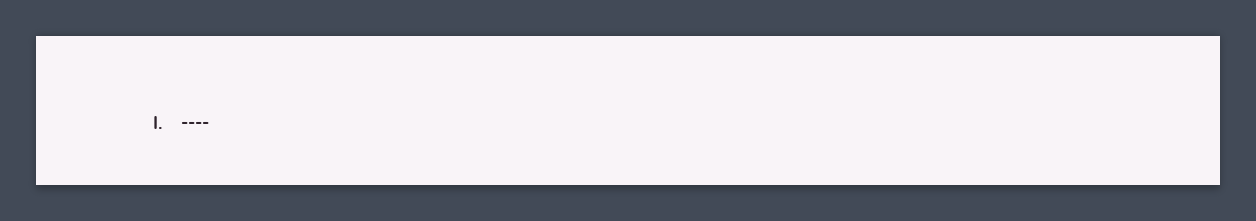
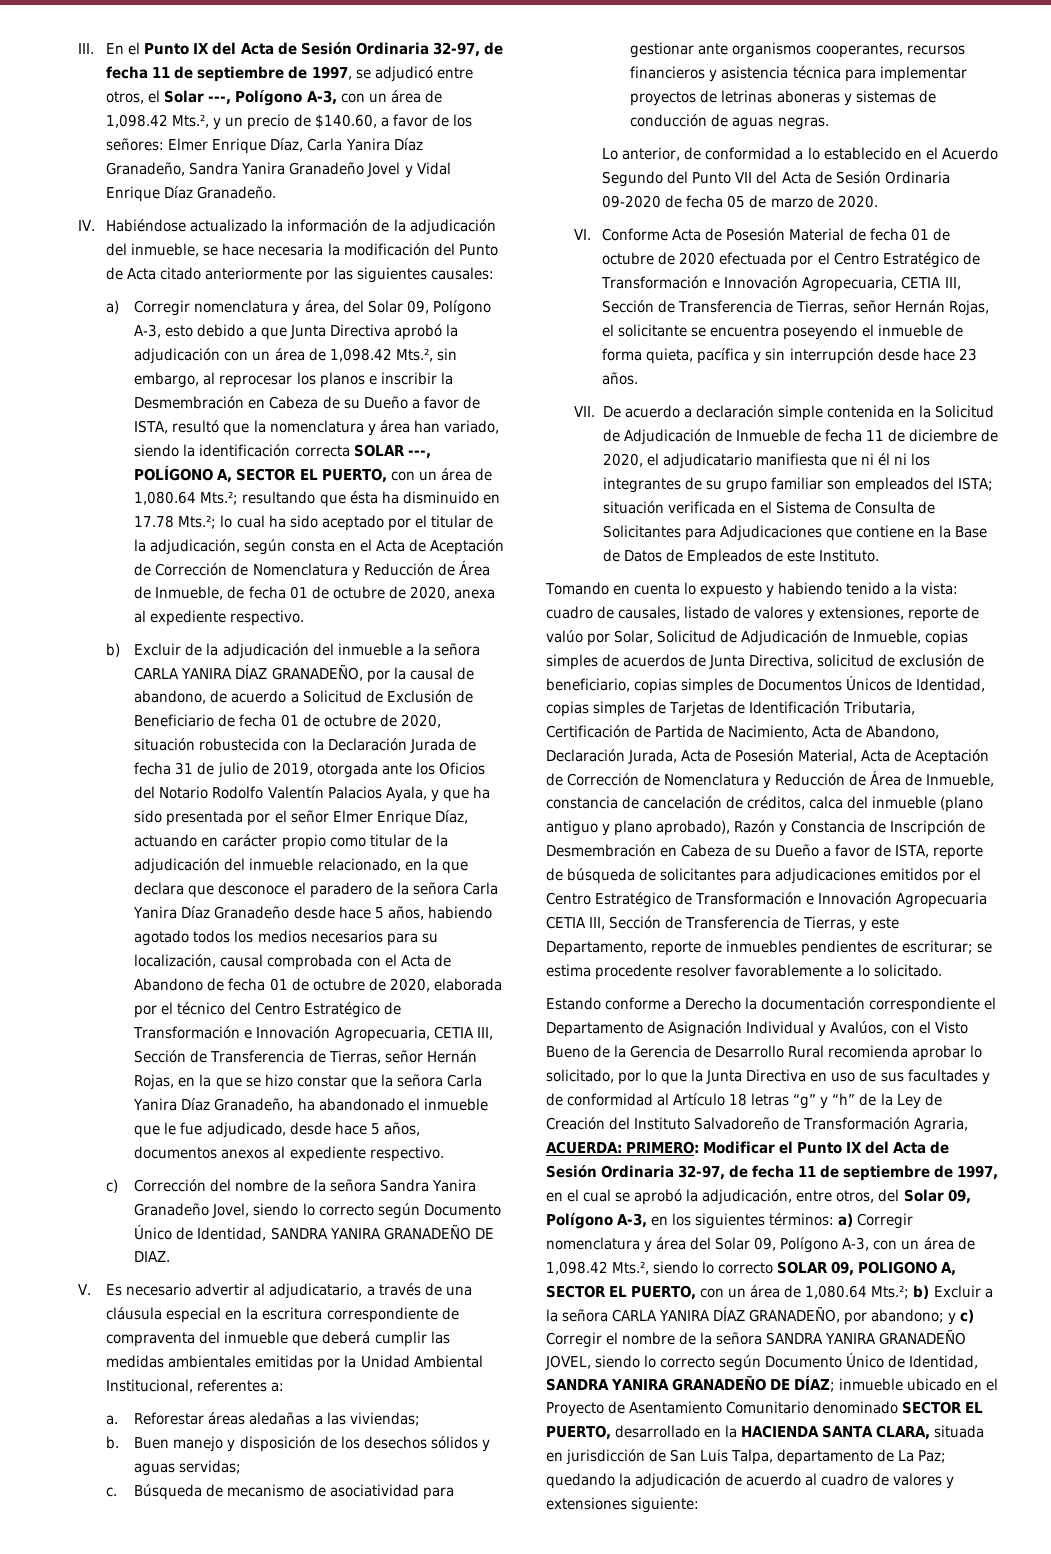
[152,116,209,129] I. ---- -> [78,42,503,57] [106,66,473,82] [106,90,442,106] [106,114,472,130] [106,138,423,154] [106,162,451,178] [106,186,277,202] [78,219,496,235] [106,243,498,257] [106,267,494,283] [106,300,491,316] [134,324,458,340] [134,348,457,364] [134,372,453,388] [134,396,480,409] [134,420,499,436] [134,444,431,459] [134,465,492,483] [134,491,500,507] [134,515,493,531] [134,539,504,555] [134,560,490,579] [134,586,495,600] [134,610,305,626] [106,643,480,659] [134,664,474,683] [134,690,473,704] [134,714,441,728] [134,738,476,753] [134,762,485,778] [134,786,490,802] [134,810,468,826] [134,834,448,850] [134,858,468,874] [134,882,498,898] [133,906,492,920] [134,930,438,946] [134,954,451,970] [134,978,502,992] [134,1002,401,1018] [133,1026,493,1042] [134,1050,477,1064] [134,1074,482,1090] [133,1098,488,1112] [134,1122,420,1138] [134,1146,444,1162] [106,1179,476,1193] [134,1203,501,1219] [134,1224,494,1241] [134,1251,171,1262] [78,1283,472,1299] [106,1307,459,1323] [106,1331,450,1347] [106,1355,483,1371] [106,1379,285,1393] [106,1412,420,1426] [106,1436,490,1452] [134,1460,242,1476] [106,1484,454,1500] [630,42,965,58] [630,66,967,82] [630,90,936,106] [630,114,829,130] [602,147,998,161] [602,171,950,187] [602,195,878,208] [574,228,950,241] [602,252,980,268] [601,276,961,292] [602,300,989,316] [602,324,963,340] [602,348,977,364] [602,372,639,385] [574,405,995,421] [602,429,999,445] [602,453,931,469] [602,477,994,493] [602,501,935,514] [602,525,987,541] [602,549,879,565] [545,582,959,598] [546,606,980,622] [546,630,969,646] [546,654,985,670] [546,675,986,694] [546,701,916,717] [546,725,940,739] [546,749,990,765] [546,770,995,789] [546,796,984,812] [546,820,986,836] [546,844,984,860] [546,868,982,884] [546,892,988,908] [546,916,900,932] [546,940,993,956] [546,964,943,980] [546,997,997,1013] [546,1021,969,1037] [546,1045,983,1061] [546,1069,990,1085] [546,1093,942,1109] [546,1117,969,1133] [546,1141,950,1154] [546,1165,999,1181] [546,1189,971,1205] [546,1213,914,1229] [546,1237,975,1253] [546,1261,957,1276] [546,1285,993,1300] [546,1306,975,1325] [546,1329,967,1348] [545,1352,979,1371] [546,1375,999,1392] [546,1401,984,1417] [546,1425,985,1440] [546,1449,947,1465] [546,1473,955,1489] [546,1497,700,1513] III. En el Punto IX del Acta de Sesión Ordinaria 32-97, de fecha 11 de septiembre de 1997, se adjudicó entre otros, el Solar ---, Polígono A-3, con un área de 1,098.42 Mts.², y un precio de $140.60, a favor de los señores: Elmer Enrique Díaz, Carla Yanira Díaz Granadeño, Sandra Yanira Granadeño Jovel y Vidal Enrique Díaz Granadeño. // IV. Habiéndose actualizado la información de la adjudicación del inmueble, se hace necesaria la modificación del Punto de Acta citado anteriormente por las siguientes causales: // a) Corregir nomenclatura y área, del Solar 09, Polígono A-3, esto debido a que Junta Directiva aprobó la adjudicación con un área de 1,098.42 Mts.², sin embargo, al reprocesar los planos e inscribir la Desmembración en Cabeza de su Dueño a favor de ISTA, resultó que la nomenclatura y área han variado, siendo la identificación correcta SOLAR ---, POLÍGONO A, SECTOR EL PUERTO, con un área de 1,080.64 Mts.²; resultando que ésta ha disminuido en 17.78 Mts.²; lo cual ha sido aceptado por el titular de la adjudicación, según consta en el Acta de Aceptación de Corrección de Nomenclatura y Reducción de Área de Inmueble, de fecha 01 de octubre de 2020, anexa al expediente respectivo. // b) Excluir de la adjudicación del inmueble a la señora CARLA YANIRA DÍAZ GRANADEÑO, por la causal de abandono, de acuerdo a Solicitud de Exclusión de Beneficiario de fecha 01 de octubre de 2020, situación robustecida con la Declaración Jurada de fecha 31 de julio de 2019, otorgada ante los Oficios del Notario Rodolfo Valentín Palacios Ayala, y que ha sido presentada por el señor Elmer Enrique Díaz, actuando en carácter propio como titular de la adjudicación del inmueble relacionado, en la que declara que desconoce el paradero de la señora Carla Yanira Díaz Granadeño desde hace 5 años, habiendo agotado todos los medios necesarios para su localización, causal comprobada con el Acta de Abandono de fecha 01 de octubre de 2020, elaborada por el técnico del Centro Estratégico de Transformación e Innovación Agropecuaria, CETIA III, Sección de Transferencia de Tierras, señor Hernán Rojas, en la que se hizo constar que la señora Carla Yanira Díaz Granadeño, ha abandonado el inmueble que le fue adjudicado, desde hace 5 años, documentos anexos al expediente respectivo. // c) Corrección del nombre de la señora Sandra Yanira Granadeño Jovel, siendo lo correcto según Documento Único de Identidad, SANDRA YANIRA GRANADEÑO DE DIAZ. // V. Es necesario advertir al adjudicatario, a través de una cláusula especial en la escritura correspondiente de compraventa del inmueble que deberá cumplir las medidas ambientales emitidas por la Unidad Ambiental Institucional, referentes a: // a. Reforestar áreas aledañas a las viviendas; // b. Buen manejo y disposición de los desechos sólidos y aguas servidas; // c. Búsqueda de mecanismo de asociatividad para gestionar ante organismos cooperantes, recursos financieros y asistencia técnica para implementar proyectos de letrinas aboneras y sistemas de conducción de aguas negras. // Lo anterior, de conformidad a lo establecido en el Acuerdo Segundo del Punto VII del Acta de Sesión Ordinaria 09-2020 de fecha 05 de marzo de 2020. // VI. Conforme Acta de Posesión Material de fecha 01 de octubre de 2020 efectuada por el Centro Estratégico de Transformación e Innovación Agropecuaria, CETIA III, Sección de Transferencia de Tierras, señor Hernán Rojas, el solicitante se encuentra poseyendo el inmueble de forma quieta, pacífica y sin interrupción desde hace 23 años. // VII. De acuerdo a declaración simple contenida en la Solicitud de Adjudicación de Inmueble de fecha 11 de diciembre de 2020, el adjudicatario manifiesta que ni él ni los integrantes de su grupo familiar son empleados del ISTA; situación verificada en el Sistema de Consulta de Solicitantes para Adjudicaciones que contiene en la Base de Datos de Empleados de este Instituto. // Tomando en cuenta lo expuesto y habiendo tenido a la vista: cuadro de causales, listado de valores y extensiones, reporte de valúo por Solar, Solicitud de Adjudicación de Inmueble, copias simples de acuerdos de Junta Directiva, solicitud de exclusión de beneficiario, copias simples de Documentos Únicos de Identidad, copias simples de Tarjetas de Identificación Tributaria, Certificación de Partida de Nacimiento, Acta de Abandono, Declaración Jurada, Acta de Posesión Material, Acta de Aceptación de Corrección de Nomenclatura y Reducción de Área de Inmueble, constancia de cancelación de créditos, calca del inmueble (plano antiguo y plano aprobado), Razón y Constancia de Inscripción de Desmembración en Cabeza de su Dueño a favor de ISTA, reporte de búsqueda de solicitantes para adjudicaciones emitidos por el Centro Estratégico de Transformación e Innovación Agropecuaria CETIA III, Sección de Transferencia de Tierras, y este Departamento, reporte de inmuebles pendientes de escriturar; se estima procedente resolver favorablemente a lo solicitado. // Estando conforme a Derecho la documentación correspondiente el Departamento de Asignación Individual y Avalúos, con el Visto Bueno de la Gerencia de Desarrollo Rural recomienda aprobar lo solicitado, por lo que la Junta Directiva en uso de sus facultades y de conformidad al Artículo 18 letras “g” y “h” de la Ley de Creación del Instituto Salvadoreño de Transformación Agraria, ACUERDA: PRIMERO: Modificar el Punto IX del Acta de Sesión Ordinaria 32-97, de fecha 11 de septiembre de 1997, en el cual se aprobó la adjudicación, entre otros, del Solar 09, Polígono A-3, en los siguientes términos: a) Corregir nomenclatura y área del Solar 09, Polígono A-3, con un área de 1,098.42 Mts.², siendo lo correcto SOLAR 09, POLIGONO A, SECTOR EL PUERTO, con un área de 1,080.64 Mts.²; b) Excluir a la señora CARLA YANIRA DÍAZ GRANADEÑO, por abandono; y c) Corregir el nombre de la señora SANDRA YANIRA GRANADEÑO JOVEL, siendo lo correcto según Documento Único de Identidad, SANDRA YANIRA GRANADEÑO DE DÍAZ; inmueble ubicado en el Proyecto de Asentamiento Comunitario denominado SECTOR EL PUERTO, desarrollado en la HACIENDA SANTA CLARA, situada en jurisdicción de San Luis Talpa, departamento de La Paz; quedando la adjudicación de acuerdo al cuadro de valores y extensiones siguiente:

